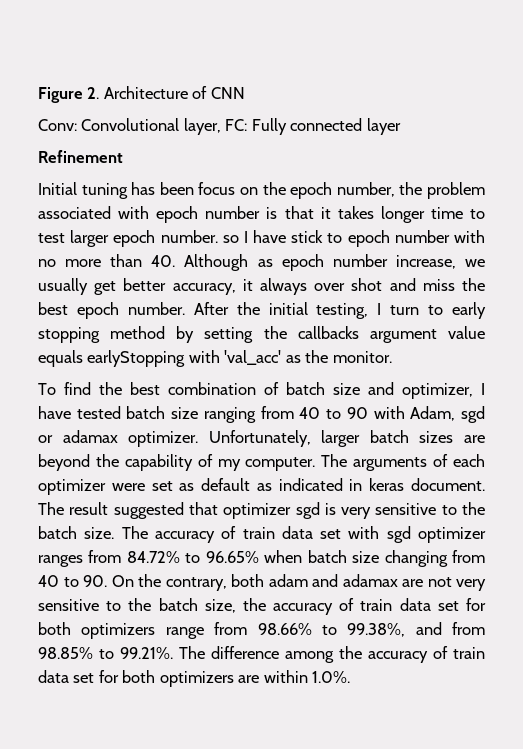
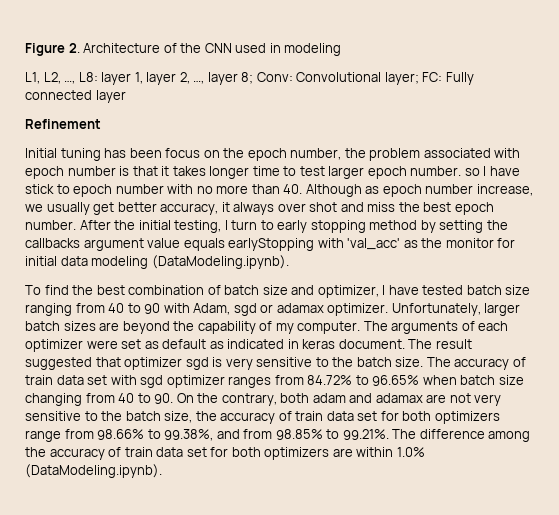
(208, 92) none -> [180,43,202,53] the
(245, 93) // -> [235,43,342,56] [25,72,254,85] used in modeling // L1, L2, …, L8: layer 1, layer 2, …, layer 8;
[183,118,221,135] layer, -> [384,72,419,85] layer;
[332,351,392,363] monitor. -> [445,238,516,248] [25,255,289,269] monitor for initial data modeling (DataModeling.ipynb).
[312,671,351,683] 1.0%. -> [396,447,425,457] [25,464,162,478] 1.0% (DataModeling.ipynb).

